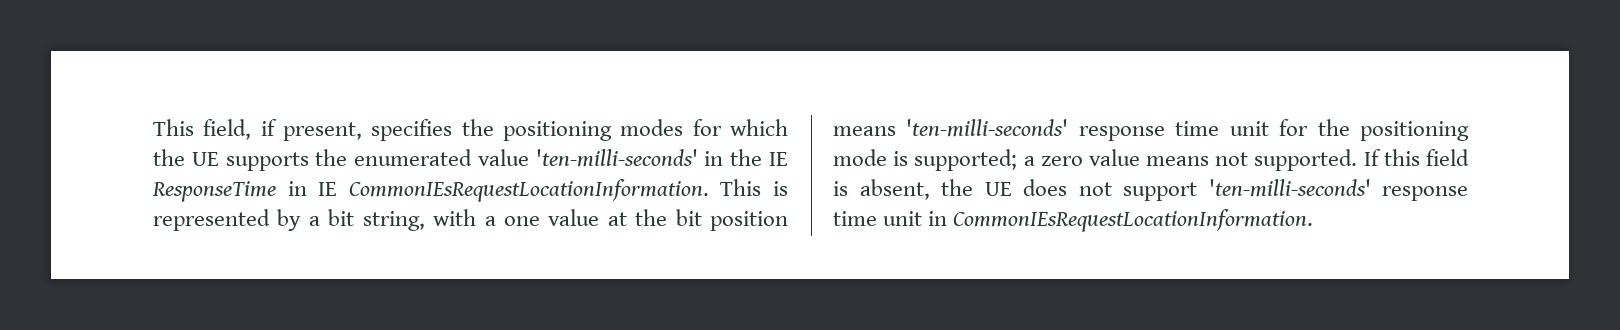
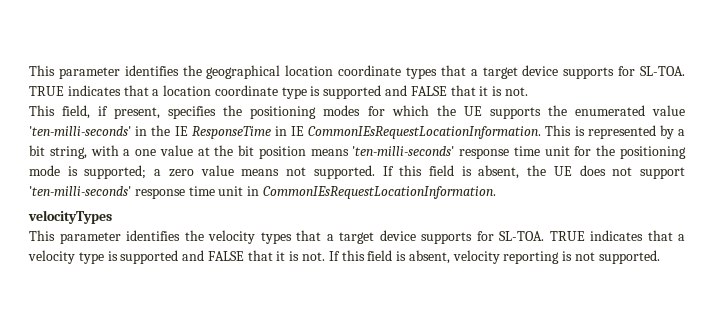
[153,119,194,136] This -> [29,65,685,79] [29,85,528,99] [29,105,55,116] This parameter identifies the geographical location coordinate types that a target device supports for SL-TOA. TRUE indicates that a location coordinate type is supported and FALSE that it is not. // This
(1314, 220) none -> [28,210,112,224] [29,230,685,244] [28,250,660,264] // velocityTypes // This parameter identifies the velocity types that a target device supports for SL-TOA. TRUE indicates that a velocity type is supported and FALSE that it is not. If this field is absent, velocity reporting is not supported.

